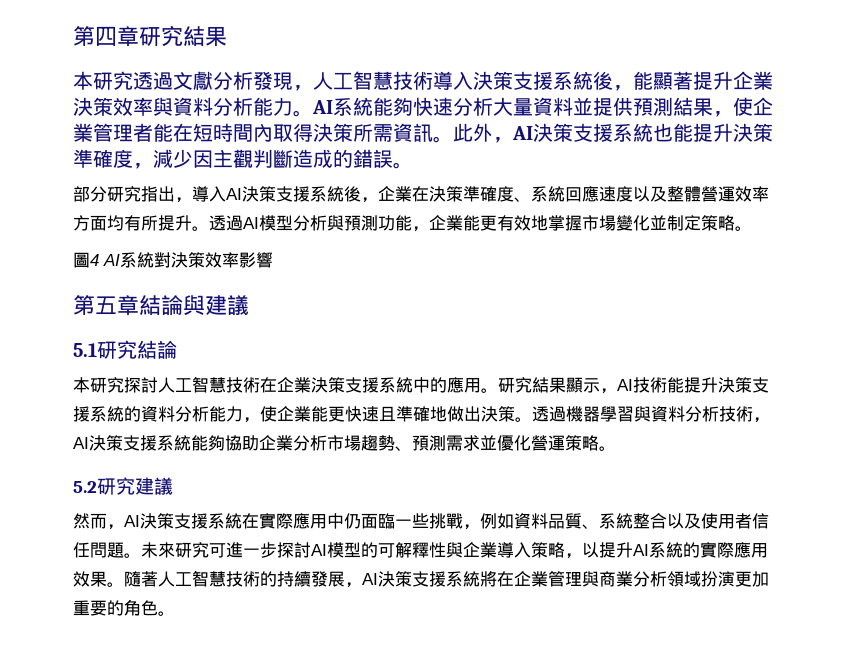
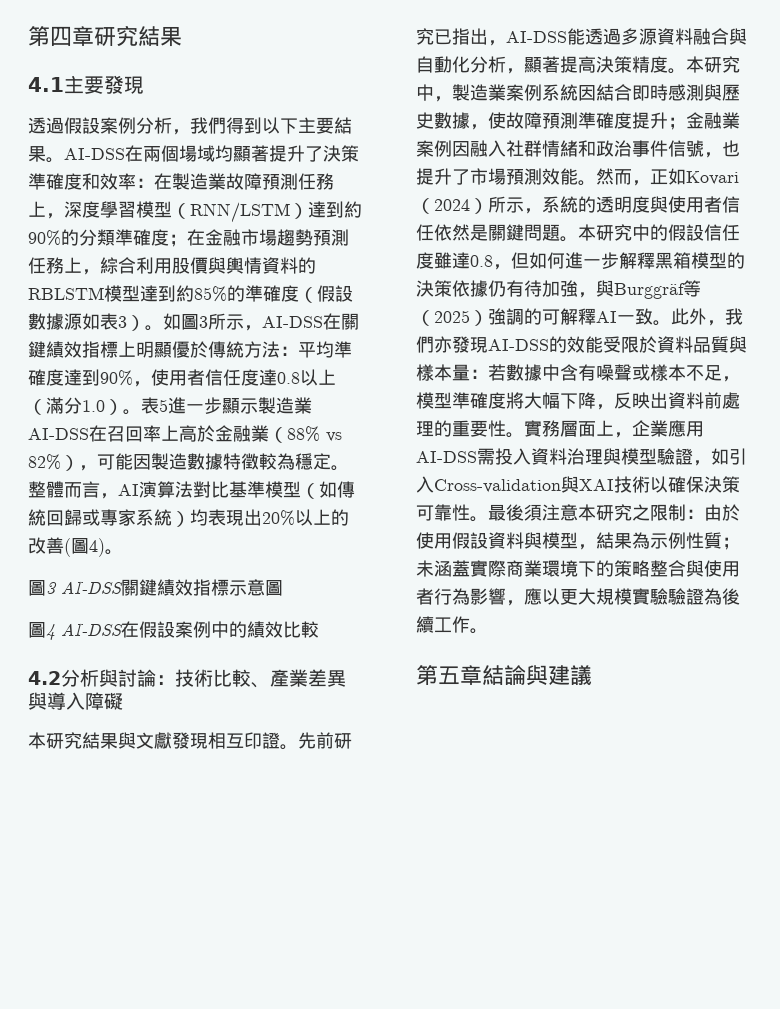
[73,71,773,91] [73,97,773,117] [73,123,773,143] [73,149,413,169] [73,186,769,203] [73,215,752,232] [73,252,273,268] [73,295,249,316] [73,340,177,359] [73,376,769,394] [73,406,770,423] [73,435,616,451] [73,477,173,495] [73,513,769,530] [73,542,768,559] [73,570,769,588] [73,599,175,616] 本研究透過文獻分析發現，人工智慧技術導入決策支援系統後，能顯著提升企業決策效率與資料分析能力。AI系統能夠快速分析大量資料並提供預測結果，使企業管理者能在短時間內取得決策所需資訊。此外，AI決策支援系統也能提升決策準確度，減少因主觀判斷造成的錯誤。 // 部分研究指出，導入AI決策支援系統後，企業在決策準確度、系統回應速度以及整體營運效率方面均有所提升。透過AI模型分析與預測功能，企業能更有效地掌握市場變化並制定策略。 // 圖4 AI系統對決策效率影響 // 第五章結論與建議 // 5.1研究結論 // 本研究探討人工智慧技術在企業決策支援系統中的應用。研究結果顯示，AI技術能提升決策支援系統的資料分析能力，使企業能更快速且準確地做出決策。透過機器學習與資料分析技術，AI決策支援系統能夠協助企業分析市場趨勢、預測需求並優化營運策略。 // 5.2研究建議 // 然而，AI決策支援系統在實際應用中仍面臨一些挑戰，例如資料品質、系統整合以及使用者信任問題。未來研究可進一步探討AI模型的可解釋性與企業導入策略，以提升AI系統的實際應用效果。隨著人工智慧技術的持續發展，AI決策支援系統將在企業管理與商業分析領域扮演更加重要的角色。 -> [28,75,144,94] [28,117,352,135] [28,145,359,163] [28,173,334,190] [28,201,362,223] [28,229,349,247] [28,257,316,275] [28,285,353,303] [28,313,359,331] [28,341,352,358] [28,369,336,387] [28,397,312,415] [28,425,342,443] [28,453,349,471] [28,481,355,499] [28,509,349,527] [28,537,123,557] [28,579,283,596] [28,621,319,640] [28,669,346,688] [28,692,123,710] [28,732,352,750] [416,28,747,46] [416,56,740,74] [416,84,740,102] [416,112,740,130] [416,140,740,158] [416,168,739,186] [416,196,740,214] [416,224,740,242] [416,252,745,270] [416,280,701,299] [416,308,743,326] [416,336,747,353] [416,364,740,382] [416,392,740,410] [416,420,704,438] [416,448,747,466] [416,476,740,493] [416,504,740,522] [416,532,740,550] [416,560,740,577] [416,588,740,606] [416,616,488,634] [416,665,592,686] 4.1主要發現 // 透過假設案例分析，我們得到以下主要結果。AI-DSS在兩個場域均顯著提升了決策準確度和效率：在製造業故障預測任務上，深度學習模型（RNN/LSTM）達到約90%的分類準確度；在金融市場趨勢預測任務上，綜合利用股價與輿情資料的RBLSTM模型達到約85%的準確度（假設數據源如表3）。如圖3所示，AI-DSS在關鍵績效指標上明顯優於傳統方法：平均準確度達到90%，使用者信任度達0.8以上（滿分1.0）。表5進一步顯示製造業AI-DSS在召回率上高於金融業（88% vs 82%），可能因製造數據特徵較為穩定。整體而言，AI演算法對比基準模型（如傳統回歸或專家系統）均表現出20%以上的改善(圖4)。 // 圖3 AI-DSS關鍵績效指標示意圖 // 圖4 AI-DSS在假設案例中的績效比較 // 4.2分析與討論：技術比較、產業差異與導入障礙 // 本研究結果與文獻發現相互印證。先前研究已指出，AI-DSS能透過多源資料融合與自動化分析，顯著提高決策精度。本研究中，製造業案例系統因結合即時感測與歷史數據，使故障預測準確度提升；金融業案例因融入社群情緒和政治事件信號，也提升了市場預測效能。然而，正如Kovari（2024）所示，系統的透明度與使用者信任依然是關鍵問題。本研究中的假設信任度雖達0.8，但如何進一步解釋黑箱模型的決策依據仍有待加強，與Burggräf等（2025）強調的可解釋AI一致。此外，我們亦發現AI-DSS的效能受限於資料品質與樣本量：若數據中含有噪聲或樣本不足，模型準確度將大幅下降，反映出資料前處理的重要性。實務層面上，企業應用AI-DSS需投入資料治理與模型驗證，如引入Cross-validation與XAI技術以確保決策可靠性。最後須注意本研究之限制：由於使用假設資料與模型，結果為示例性質；未涵蓋實際商業環境下的策略整合與使用者行為影響，應以更大規模實驗驗證為後續工作。 // 第五章結論與建議

